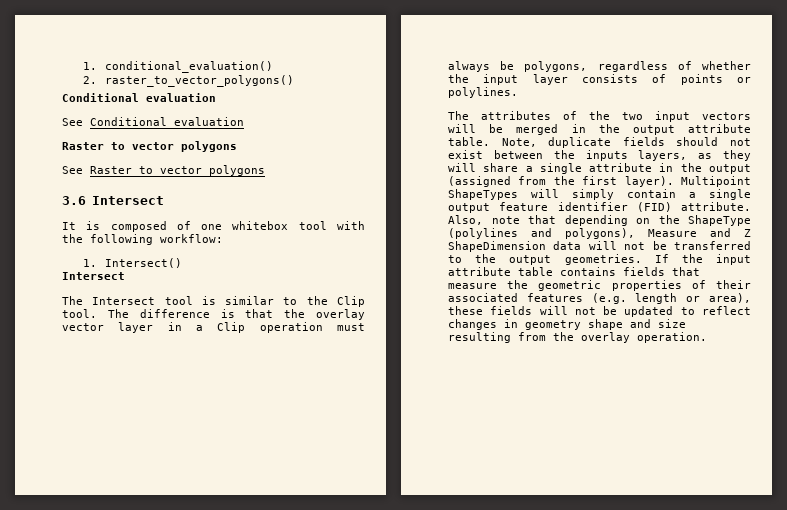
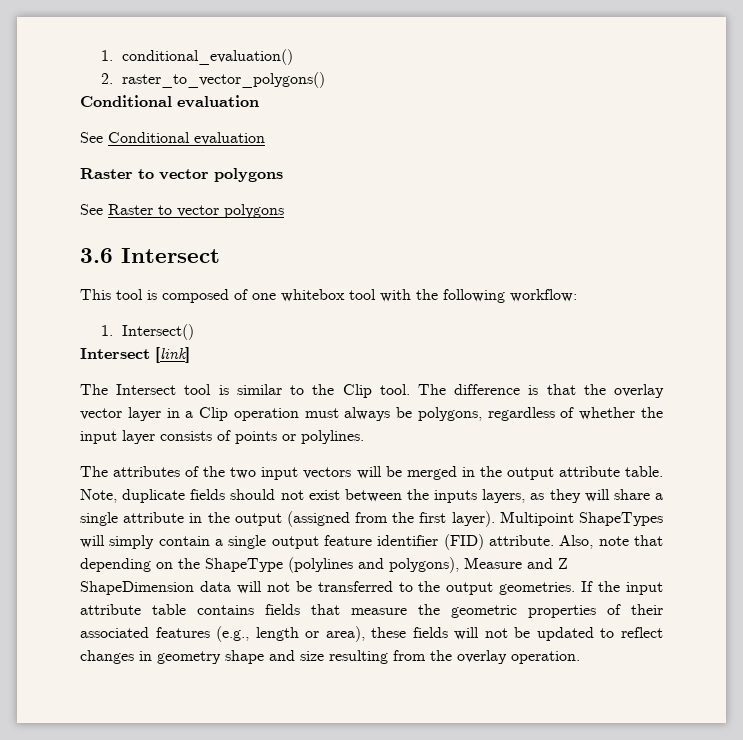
[62,222,76,230] It -> [80,289,143,300] This tool
(125, 276) none -> [155,347,190,363] [link]
[591,293,627,304] (e.g. -> [216,626,250,642] (e.g.,

